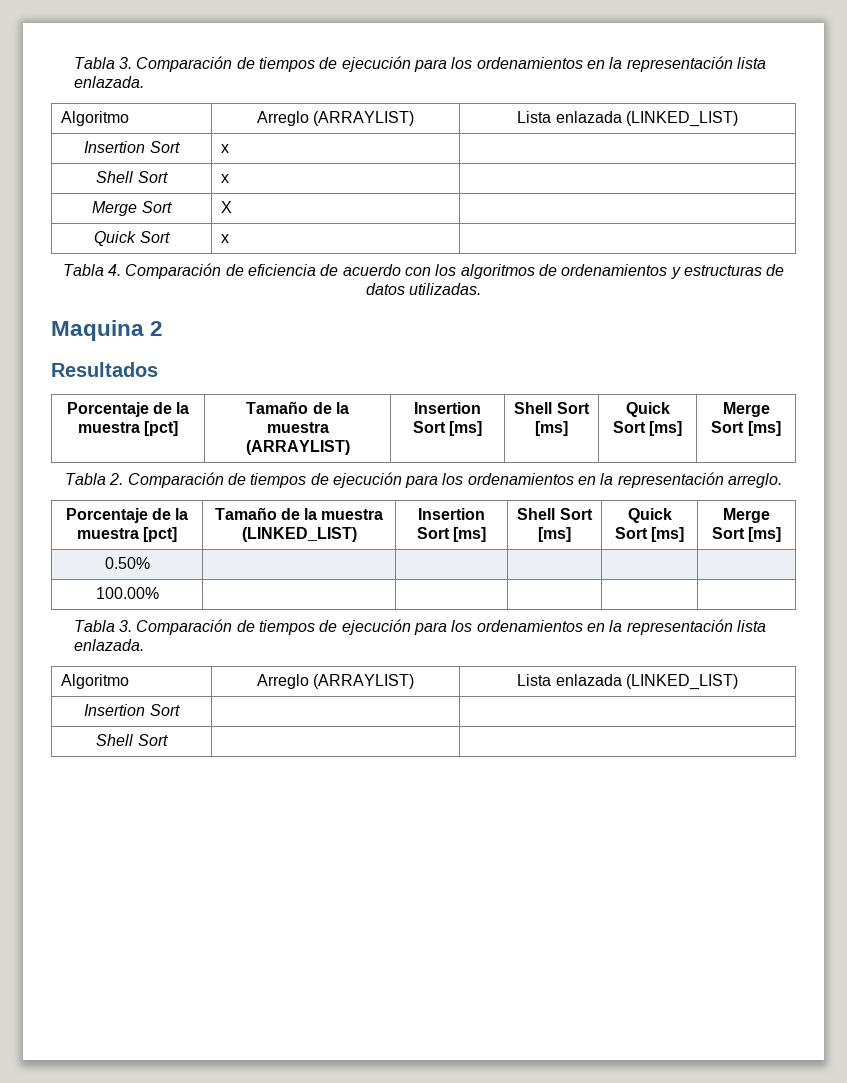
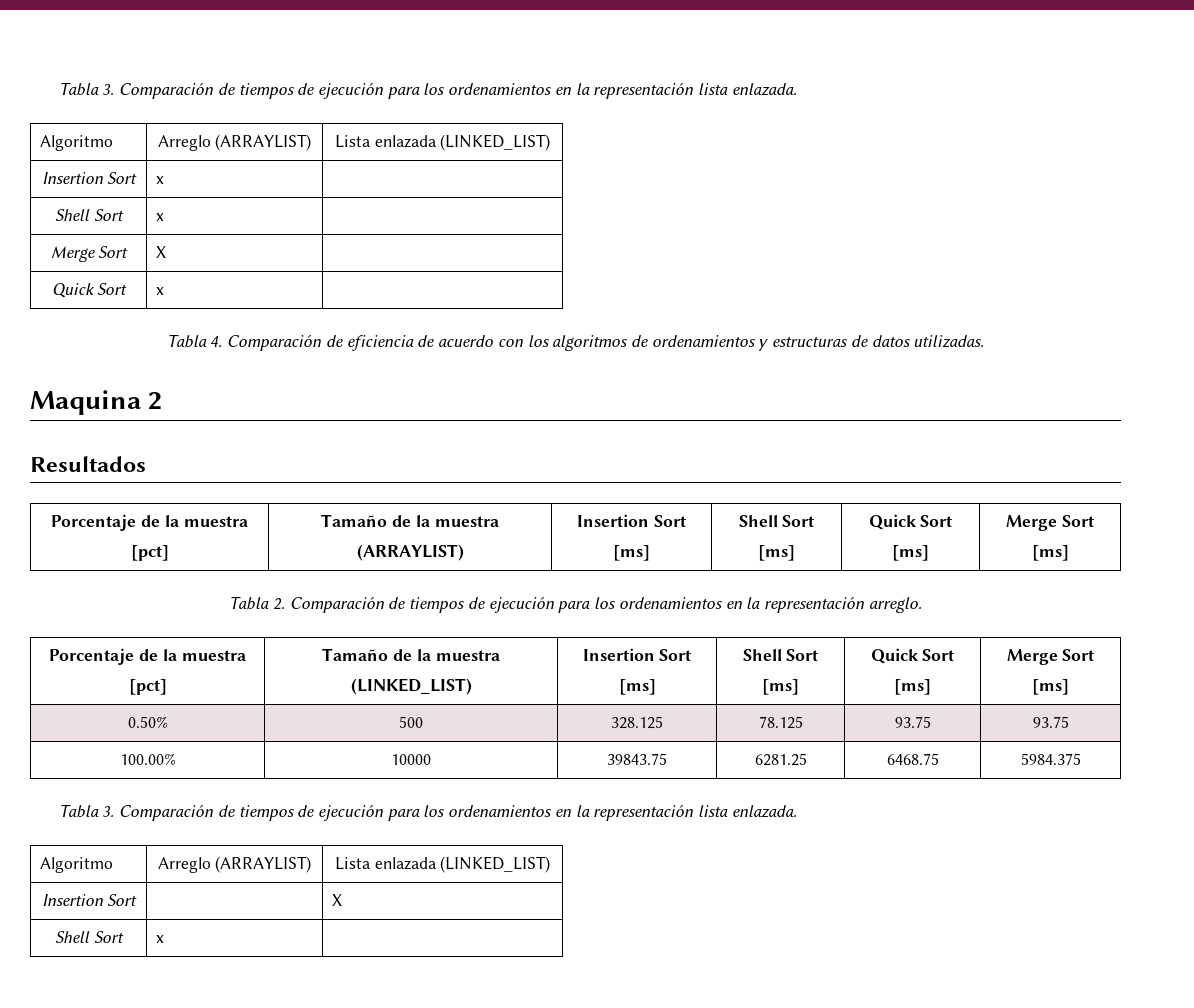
[95,587,159,599] | | | | // 100.00% | | | | | -> [399,716,424,728] [611,716,663,729] [758,716,803,729] [894,716,931,728] [1032,716,1069,728] [119,753,176,765] [391,754,432,765] [607,753,667,765] [754,753,807,766] [886,753,939,765] [1020,753,1081,765] 500 | 328.125 | 78.125 | 93.75 | 93.75 // 100.00% | 10000 | 39843.75 | 6281.25 | 6468.75 | 5984.375
[96,734,168,746] // Shell Sort | -> [332,894,343,906] [55,931,124,943] [156,935,165,943] X // Shell Sort | x

